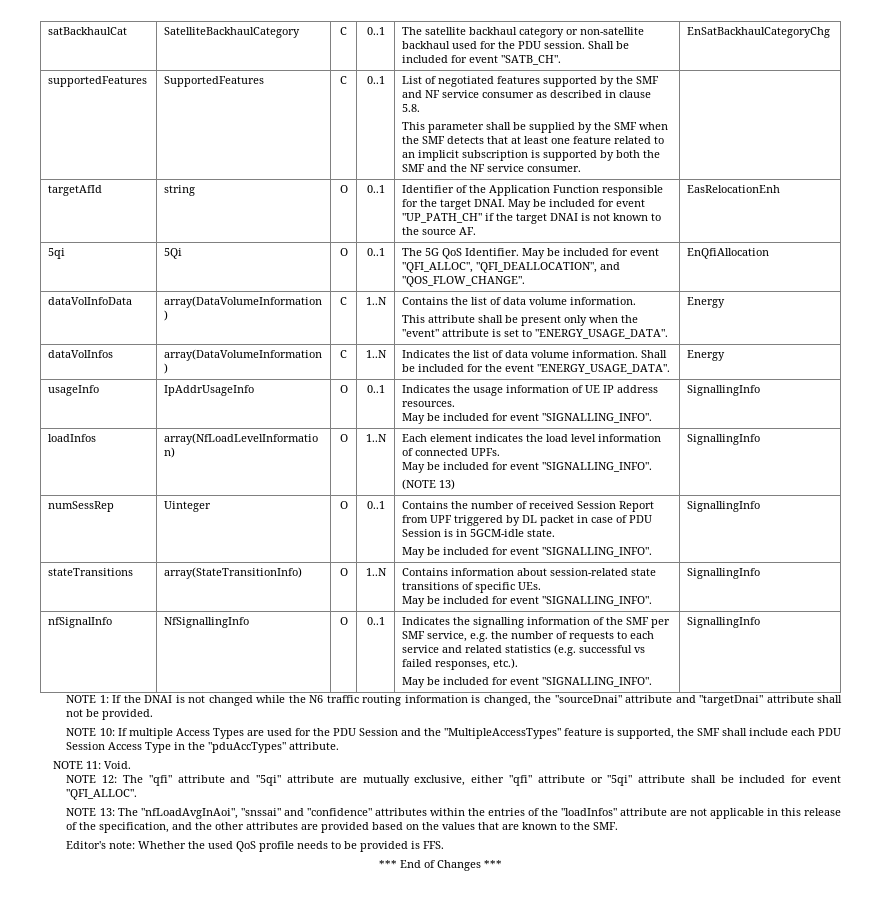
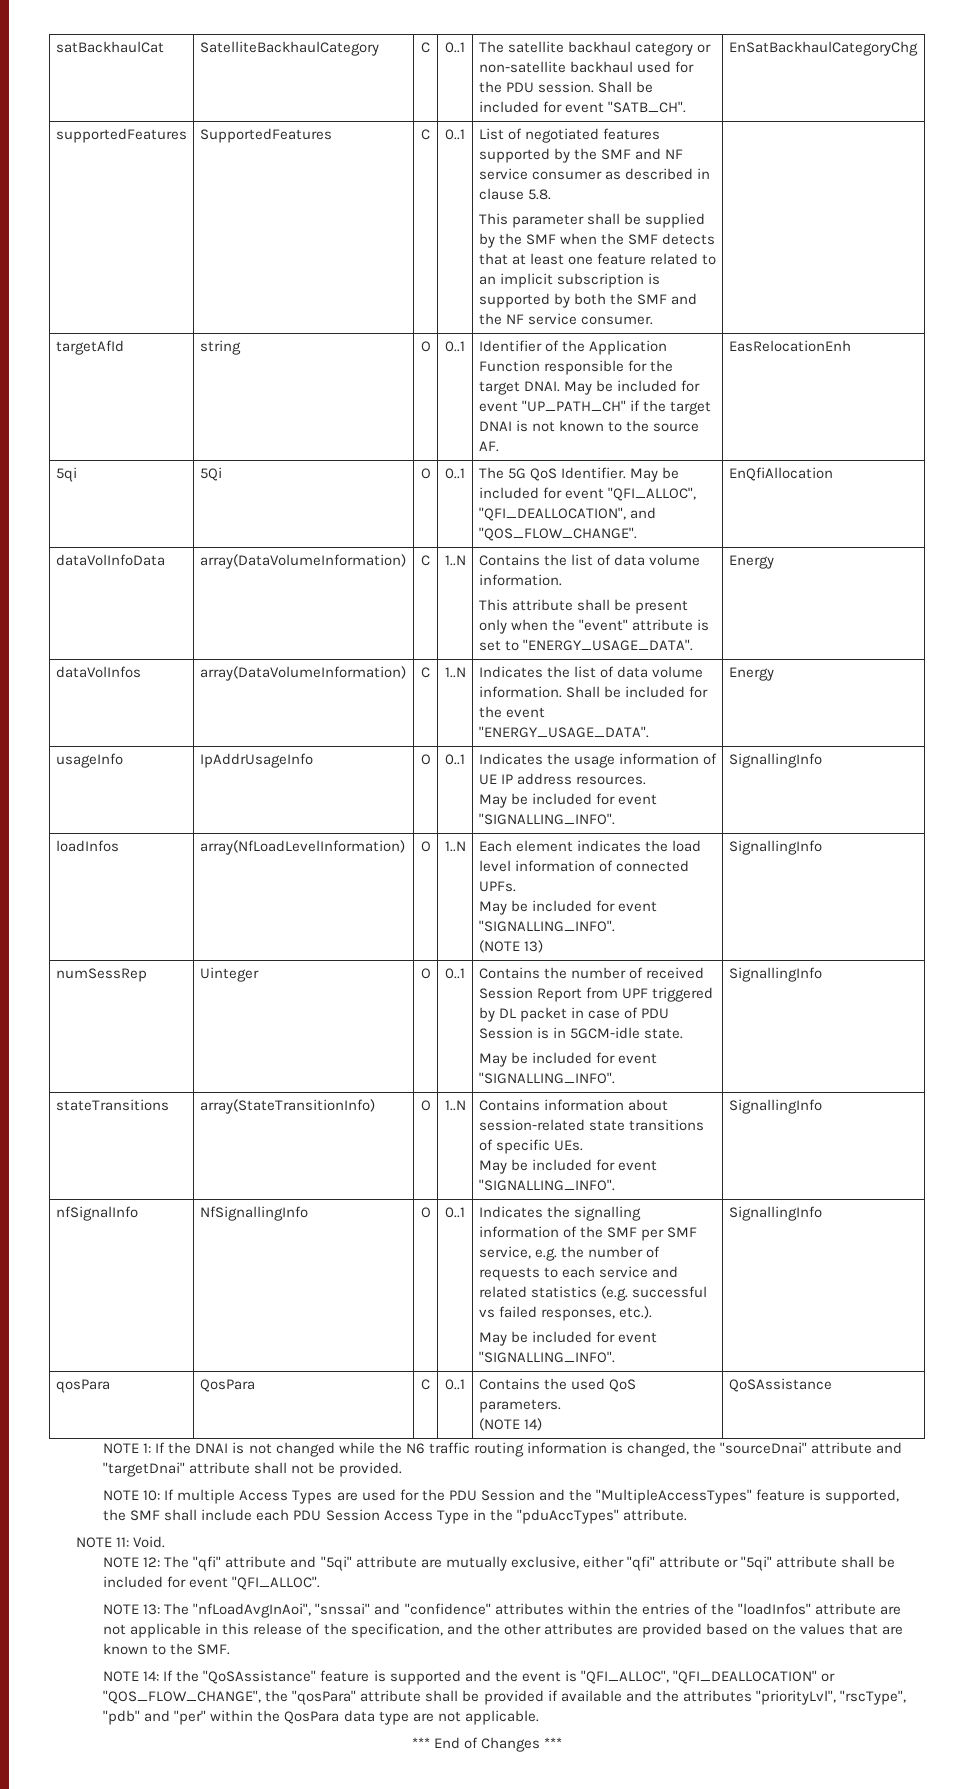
(761, 622) none -> [55,1379,110,1393] [199,1379,255,1392] [421,1379,430,1390] [445,1379,465,1390] [478,1378,636,1392] [478,1399,561,1413] [478,1418,542,1431] [728,1378,832,1392] // qosPara | QosPara | C | 0..1 | Contains the used QoS parameters. // (NOTE 14) | QoSAssistance
[66,841,445,852] Editor's note: Whether the used QoS profile needs to be provided is FFS. -> [103,1670,835,1685] [103,1690,906,1705] [103,1710,539,1725] NOTE 14: If the "QoSAssistance" feature is supported and the event is "QFI_ALLOC", "QFI_DEALLOCATION" or "QOS_FLOW_CHANGE", the "qosPara" attribute shall be provided if available and the attributes "priorityLvl", "rscType", "pdb" and "per" within the QosPara data type are not applicable.

